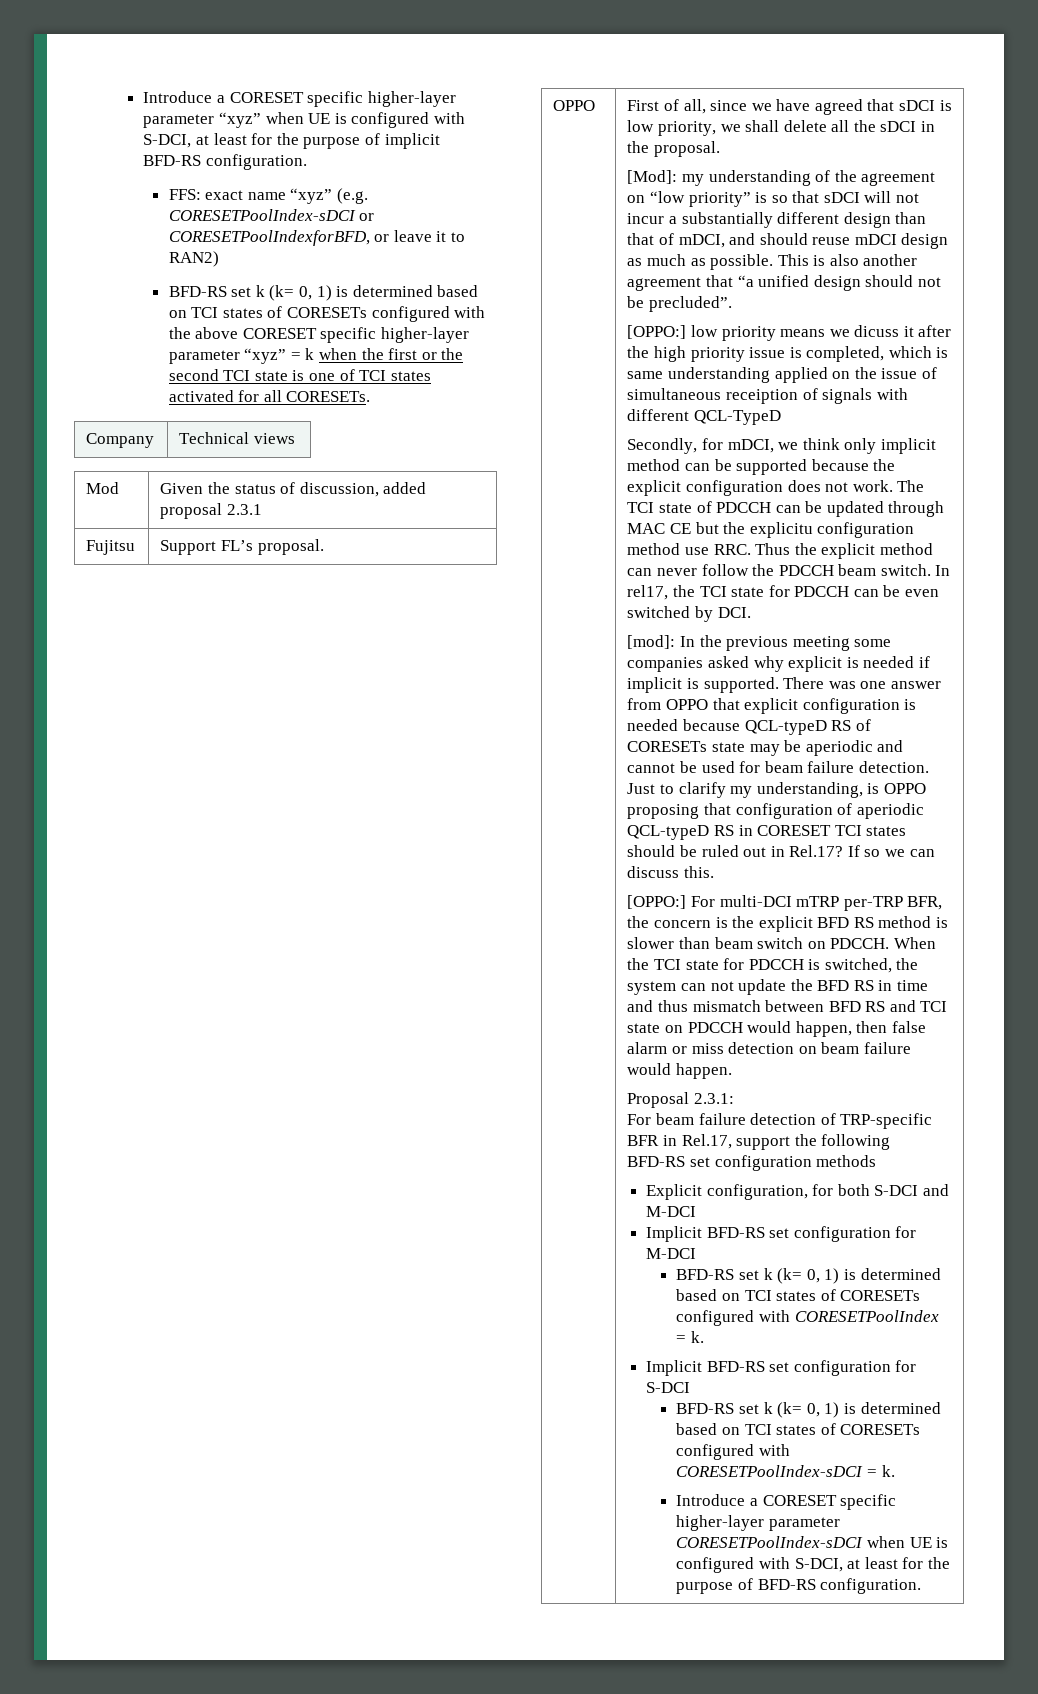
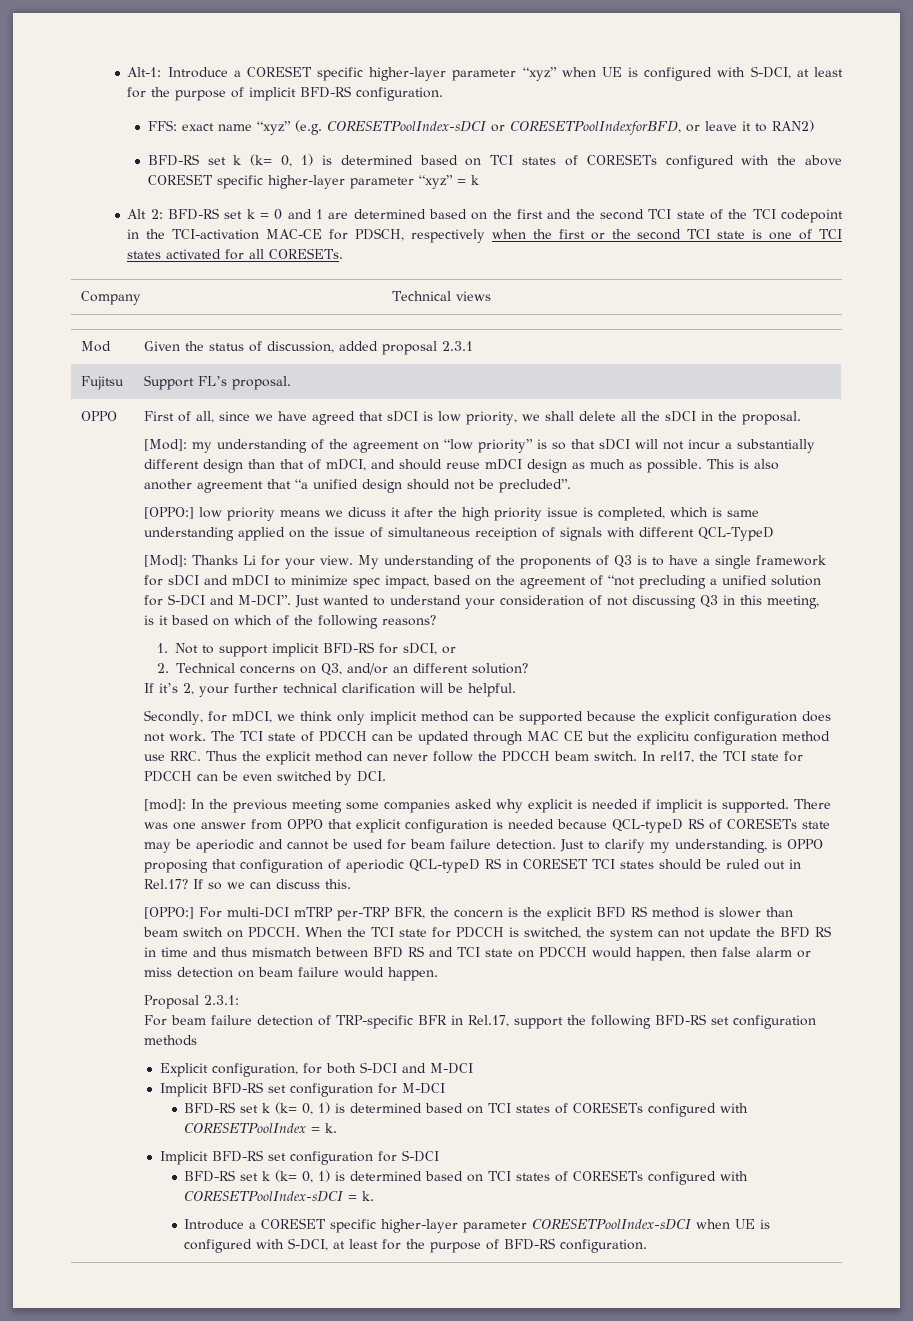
(143, 97) none -> [127,67,162,77] Alt-1:
(315, 354) none -> [127,208,844,223] [127,228,485,243] // Alt 2: BFD-RS set k = 0 and 1 are determined based on the first and the second TCI state of the TCI codepoint in the TCI-activation MAC-CE for PDSCH, respectively
(781, 417) none -> [144,555,827,569] [144,575,822,589] [144,594,820,609] [144,615,437,629] [156,642,456,657] [156,663,528,676] [144,683,517,697] // [Mod]: Thanks Li for your view. My understanding of the proponents of Q3 is to have a single framework for sDCI and mDCI to minimize spec impact, based on the agreement of “not precluding a unified solution for S-DCI and M-DCI”. Just wanted to understand your consideration of not discussing Q3 in this meeting, is it based on which of the following reasons? // 1. Not to support implicit BFD-RS for sDCI, or // 2. Technical concerns on Q3, and/or an different solution? // If it’s 2, your further technical clarification will be helpful.

